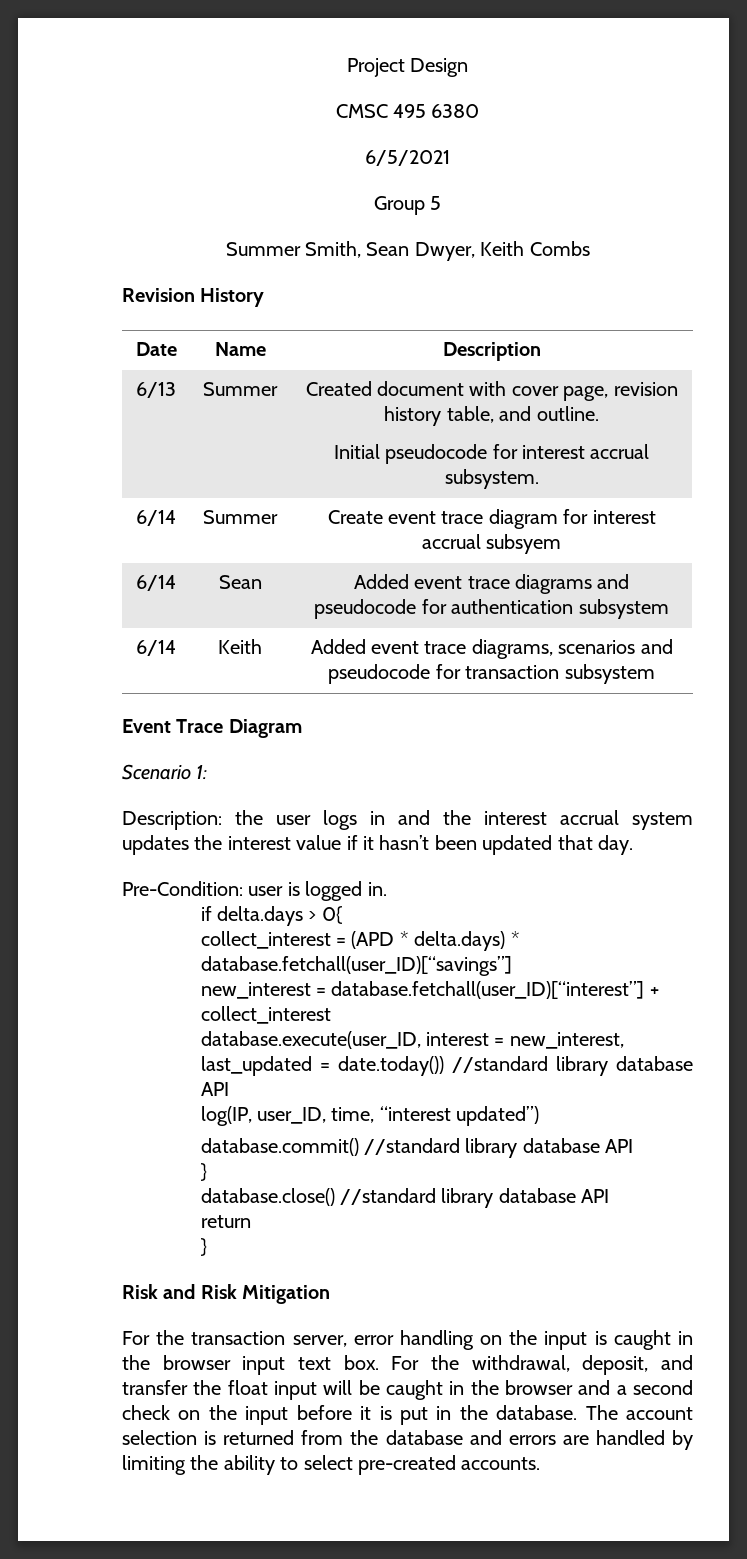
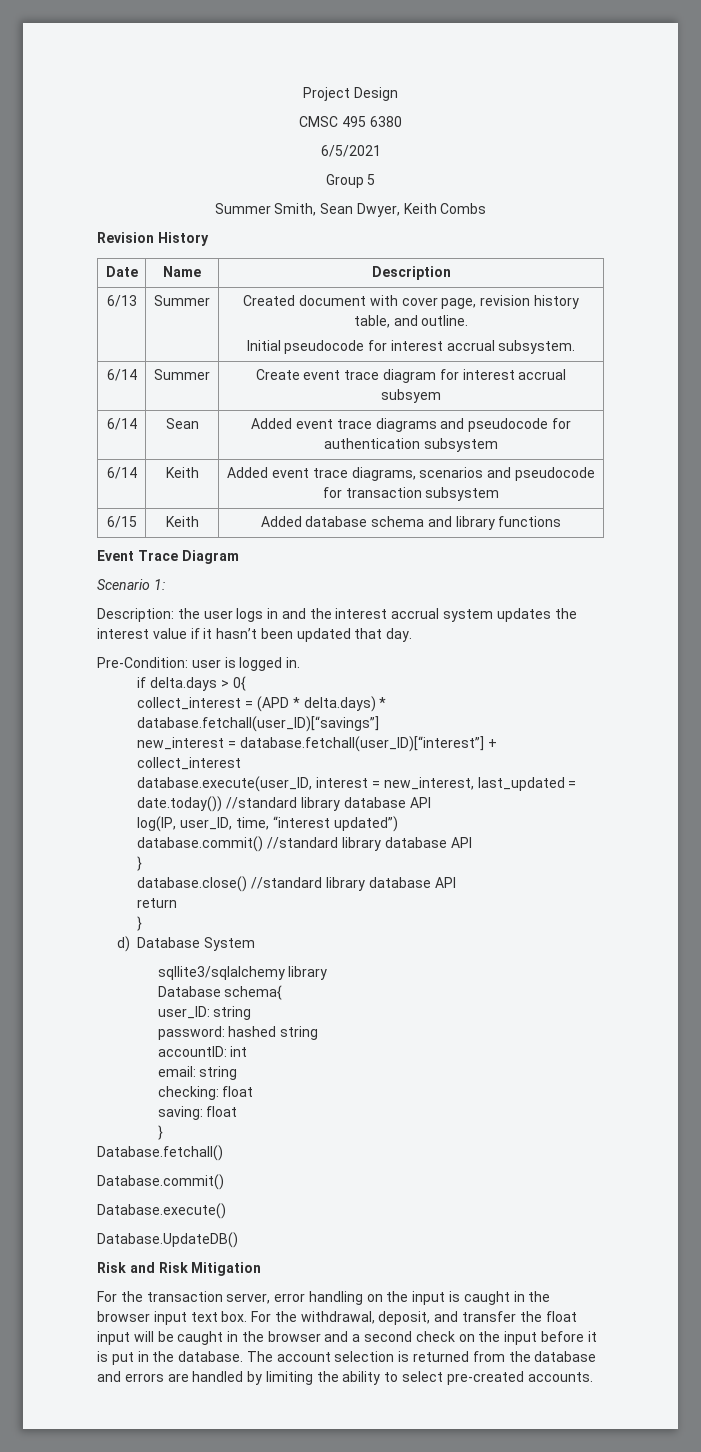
(655, 674) none -> [106,516,137,528] [165,516,199,527] [260,516,562,530] // 6/15 | Keith | Added database schema and library functions
(207, 1247) none -> [117,936,256,952] [157,966,328,980] [157,985,283,1000] [157,1006,252,1020] [157,1026,319,1040] [157,1046,248,1057] [157,1066,238,1080] [157,1086,254,1100] [157,1106,238,1120] [157,1125,163,1140] [97,1145,223,1161] [97,1174,224,1190] [97,1203,226,1219] [97,1232,238,1248] // d) Database System // sqllite3/sqlalchemy library // Database schema{ // user_ID: string // password: hashed string // accountID: int // email: string // checking: float // saving: float // } // Database.fetchall() // Database.commit() // Database.execute() // Database.UpdateDB()

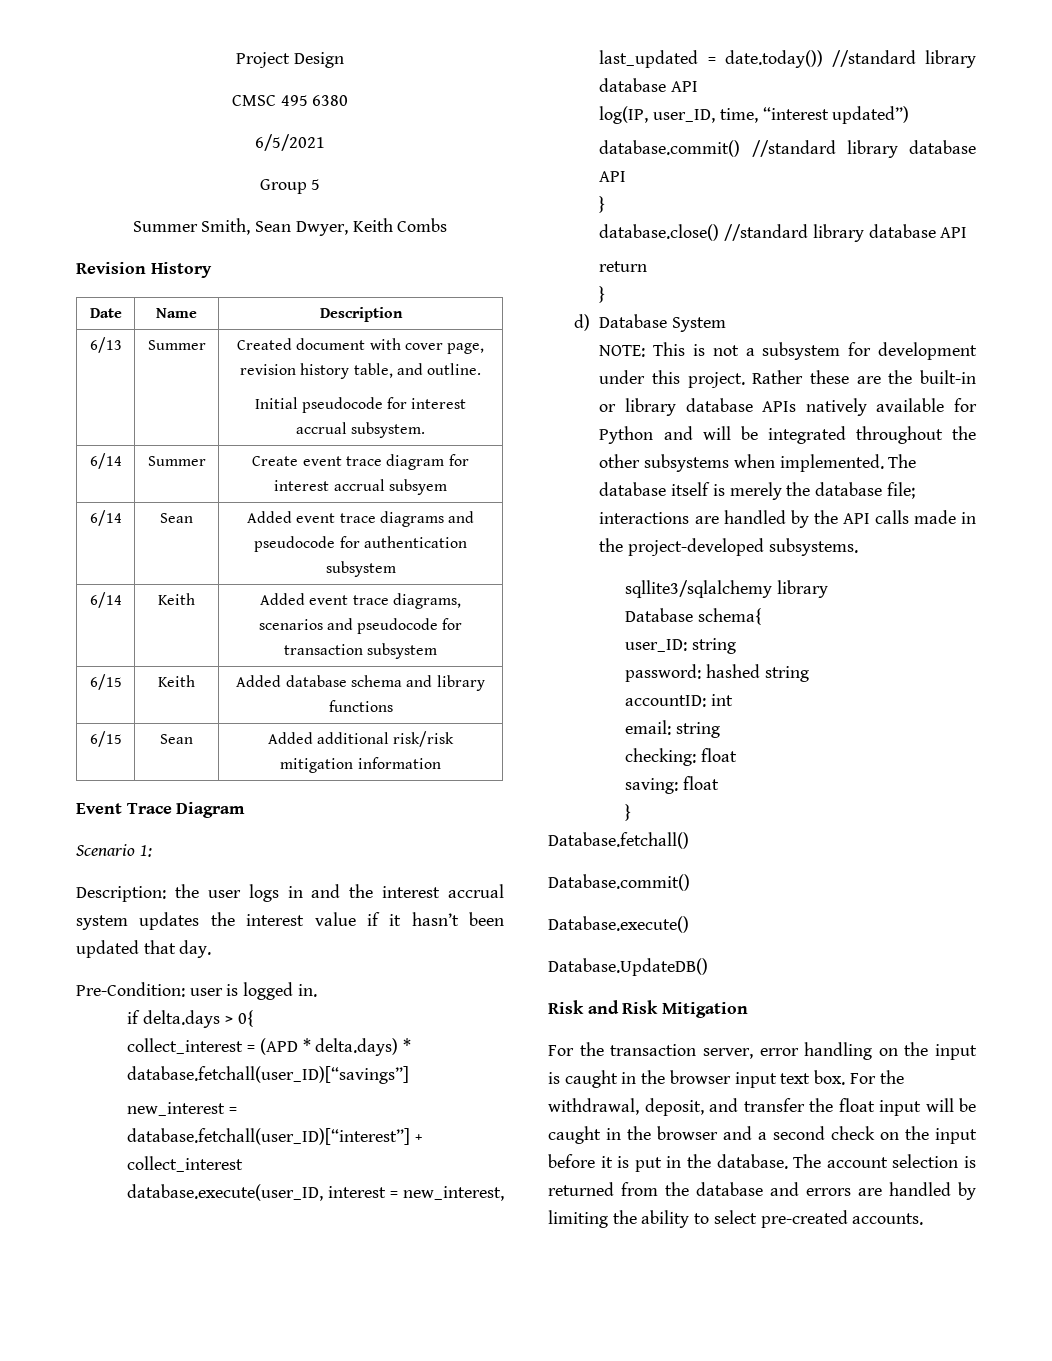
(562, 521) none -> [89,731,122,747] [160,734,193,744] [267,731,455,747] [280,757,441,773] // 6/15 | Sean | Added additional risk/risk mitigation information
(256, 944) none -> [599,342,978,360] [599,370,976,388] [599,398,978,416] [599,426,976,444] [599,454,917,472] [599,482,915,500] [599,510,976,528] [599,538,858,556] // NOTE: This is not a subsystem for development under this project. Rather these are the built-in or library database APIs natively available for Python and will be integrated throughout the other subsystems when implemented. The database itself is merely the database file; interactions are handled by the API calls made in the project-developed subsystems.

